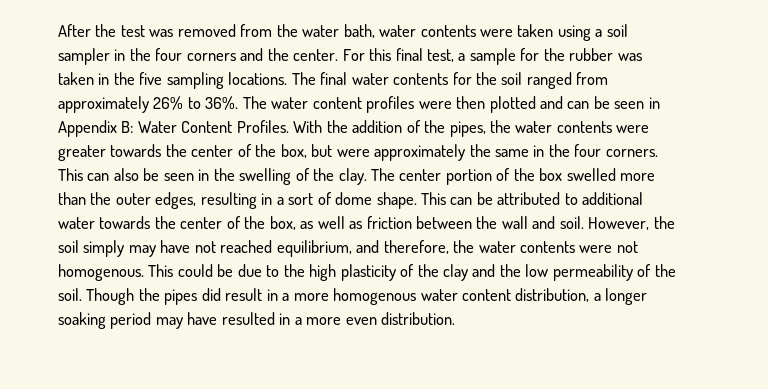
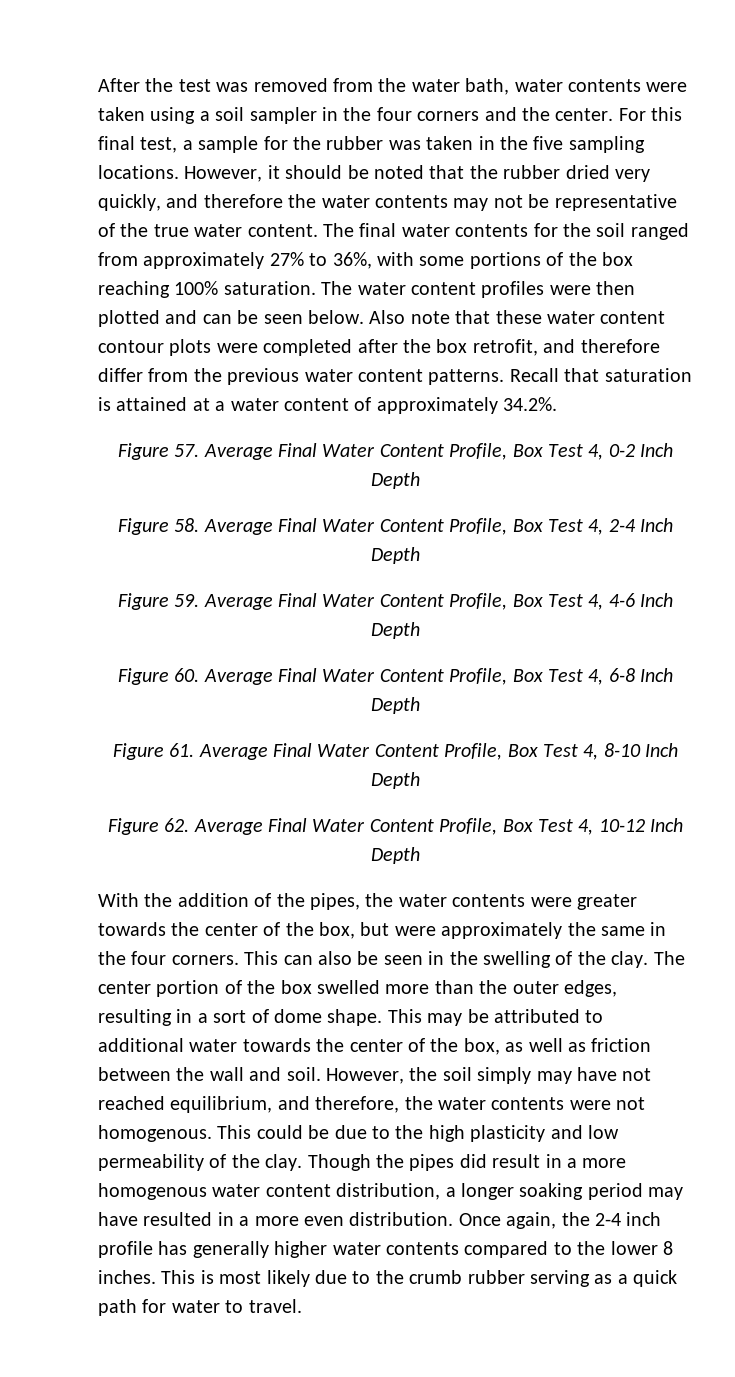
(288, 78) none -> [184,165,650,182] [98,194,677,211] [98,223,318,237] However, it should be noted that the rubber dried very quickly, and therefore the water contents may not be representative of the true water content.
[153,96,239,110] 26% to 36%. -> [269,252,633,269] [98,281,316,298] 27% to 36%, with some portions of the box reaching 100% saturation.
[648,97,660,109] [58,120,289,137] in Appendix B: Water Content Profiles. -> [308,310,666,324] [98,339,660,356] [98,368,692,385] [98,397,558,414] [117,443,674,460] [371,472,420,489] [117,518,674,535] [371,547,420,564] [117,593,674,610] [371,622,420,639] [117,668,674,685] [371,697,420,714] [112,743,679,760] [371,772,420,789] [107,818,684,835] [371,847,420,864] below. Also note that these water content contour plots were completed after the box retrofit, and therefore differ from the previous water content patterns. Recall that saturation is attained at a water content of approximately 34.2%. // Figure 57. Average Final Water Content Profile, Box Test 4, 0-2 Inch Depth // Figure 58. Average Final Water Content Profile, Box Test 4, 2-4 Inch Depth // Figure 59. Average Final Water Content Profile, Box Test 4, 4-6 Inch Depth // Figure 60. Average Final Water Content Profile, Box Test 4, 6-8 Inch Depth // Figure 61. Average Final Water Content Profile, Box Test 4, 8-10 Inch Depth // Figure 62. Average Final Water Content Profile, Box Test 4, 10-12 Inch Depth //
[450,197,473,205] can -> [427,1013,463,1026] may
[400,264,521,281] of the clay and the -> [550,1125,583,1139] and
[58,288,82,301] soil. -> [265,1154,303,1171] clay.
(456, 318) none -> [458,1212,662,1229] [98,1241,673,1258] [98,1270,678,1287] [98,1299,302,1316] Once again, the 2-4 inch profile has generally higher water contents compared to the lower 8 inches. This is most likely due to the crumb rubber serving as a quick path for water to travel.

